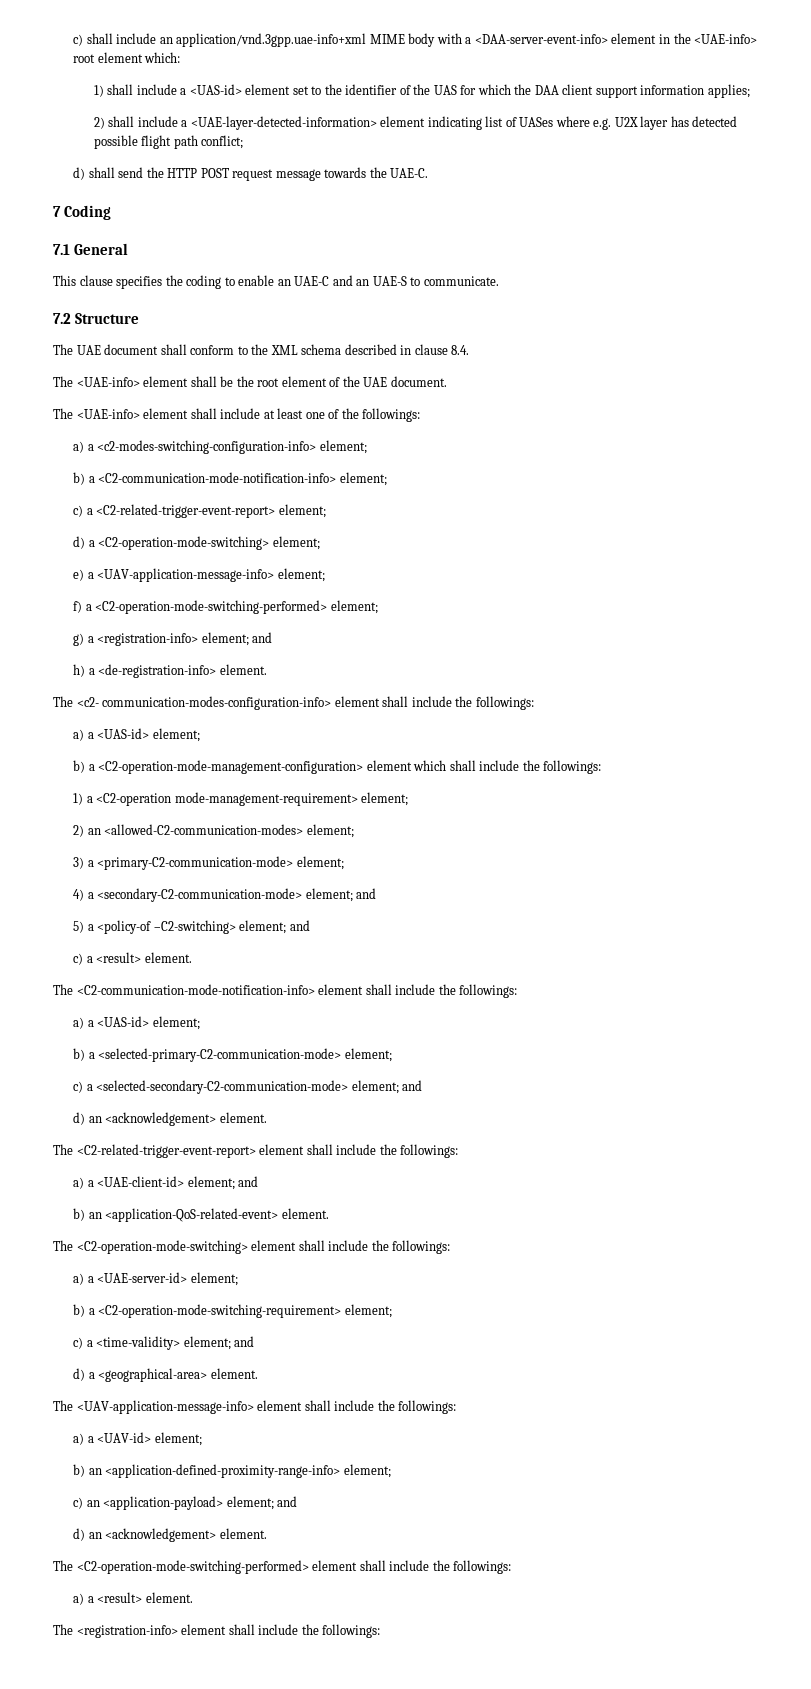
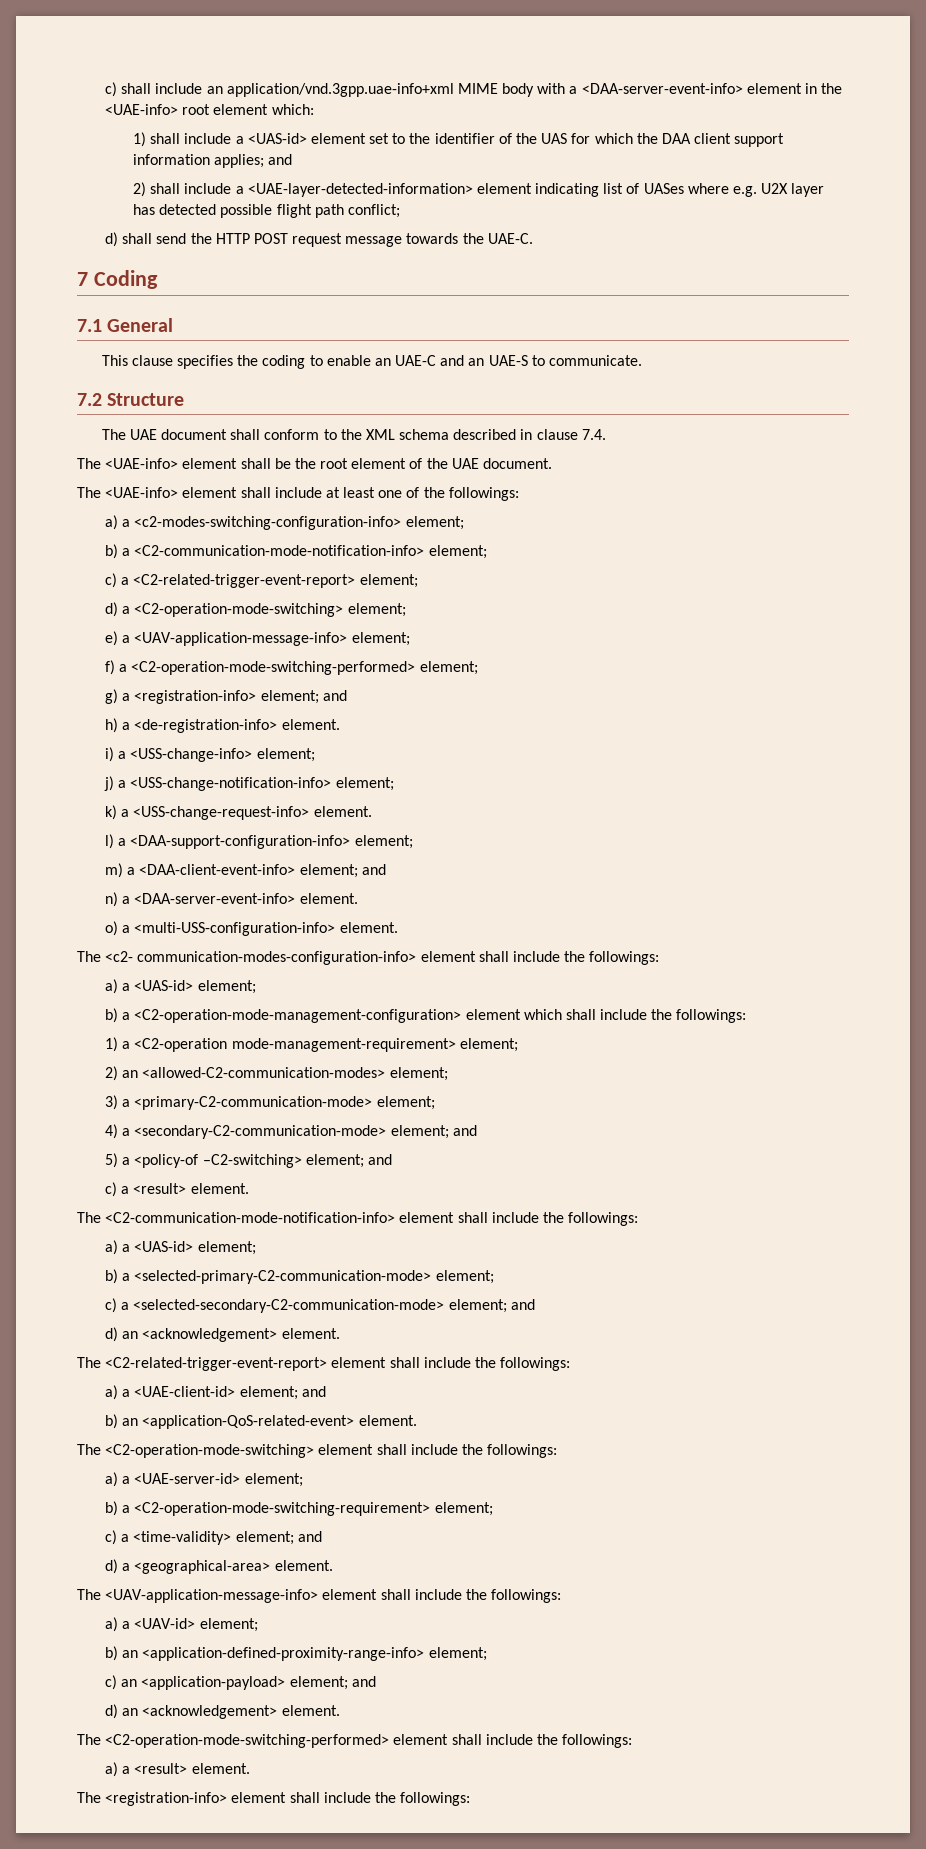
(750, 91) none -> [268,154,293,165] and
[451,345,470,355] 8.4. -> [581,429,606,440] 7.4.
(267, 669) none -> [104,747,315,762] [103,776,394,791] [104,805,372,820] [104,834,413,849] [104,863,386,878] [104,892,358,907] [104,921,398,936] // i) a <USS-change-info> element; // j) a <USS-change-notification-info> element; // k) a <USS-change-request-info> element. // l) a <DAA-support-configuration-info> element; // m) a <DAA-client-event-info> element; and // n) a <DAA-server-event-info> element. // o) a <multi-USS-configuration-info> element.

